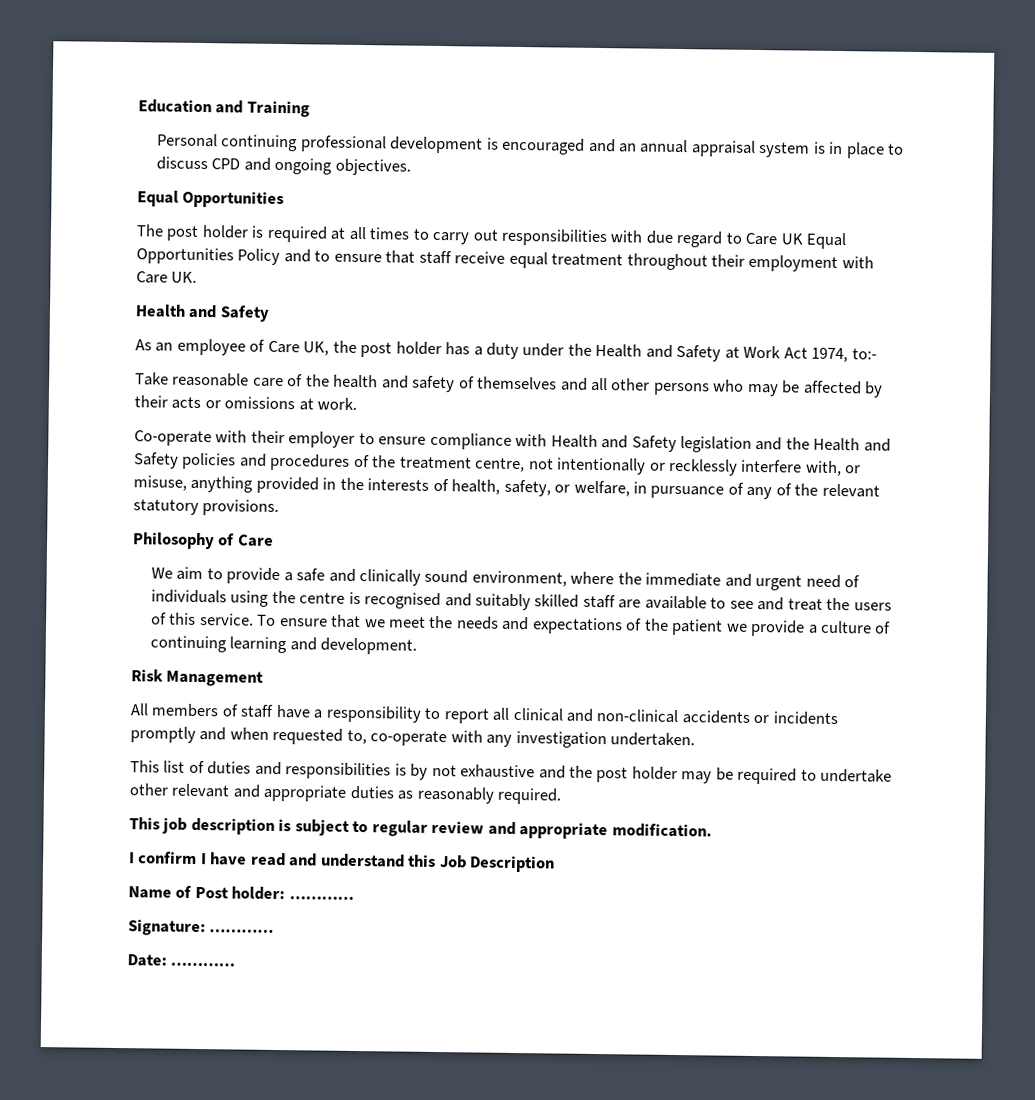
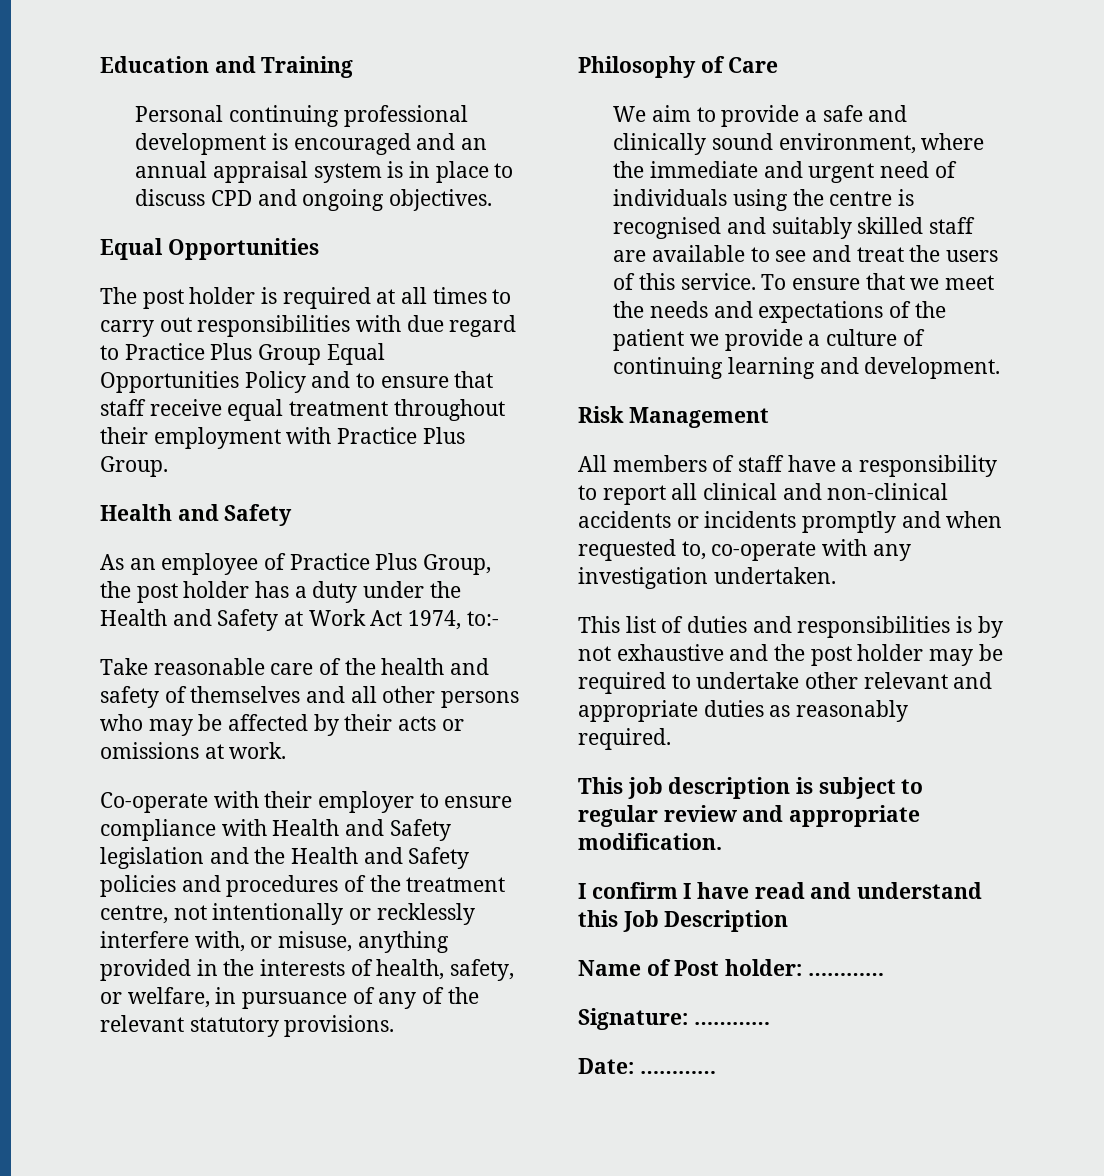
[745,232,803,246] Care UK -> [124,343,322,365] Practice Plus Group
[136,271,198,284] Care UK. -> [337,427,465,444] [100,456,168,477] Practice Plus Group.
[267,340,330,356] Care UK, -> [289,553,492,575] Practice Plus Group,

